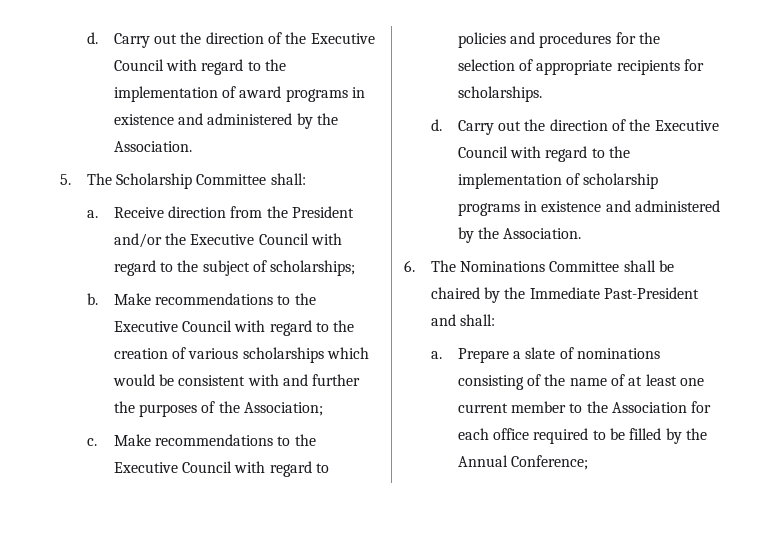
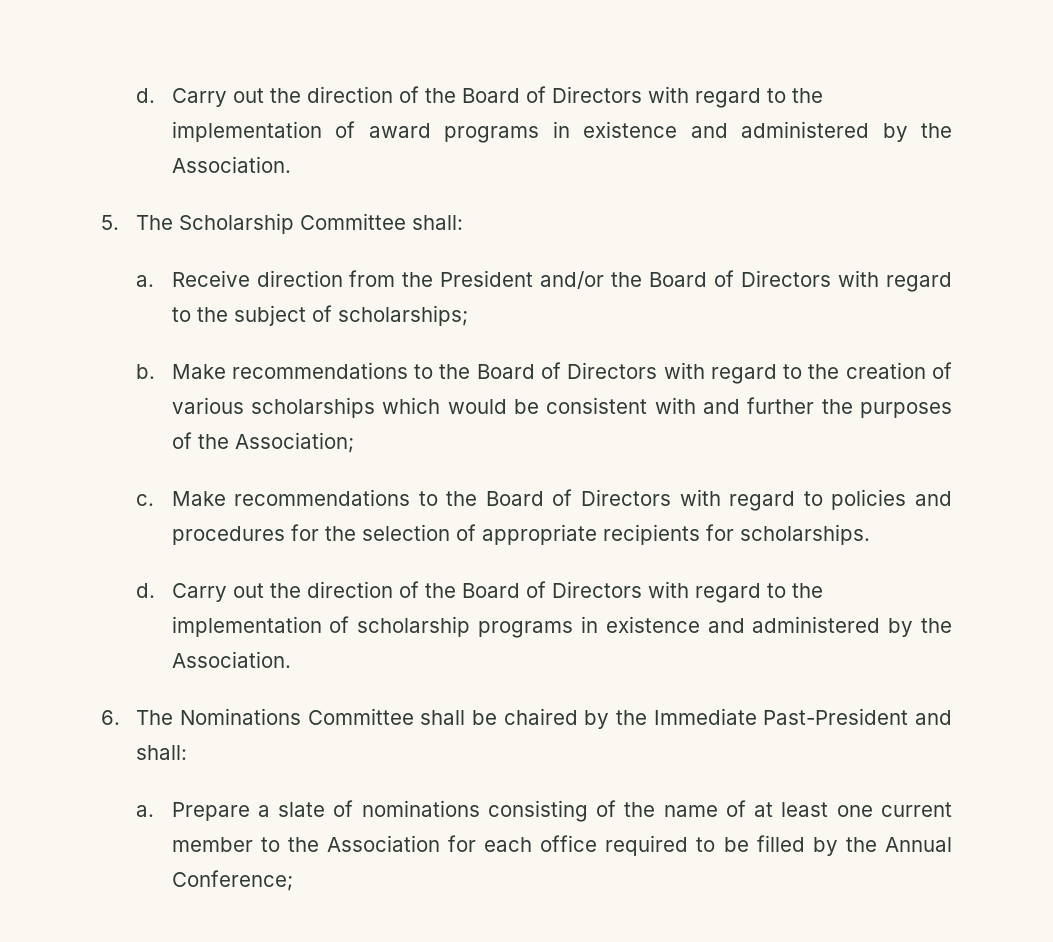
[86,32,375,48] [113,59,164,71] d. Carry out the direction of the Executive Council -> [136,86,642,107] d. Carry out the direction of the Board of Directors
[190,233,309,245] Executive Council -> [649,270,832,287] Board of Directors
[113,320,232,332] Executive Council -> [476,362,658,379] Board of Directors
[113,461,232,473] Executive Council -> [485,489,672,506] Board of Directors
[654,120,719,131] [457,146,508,158] Executive Council -> [461,581,642,598] Board of Directors

